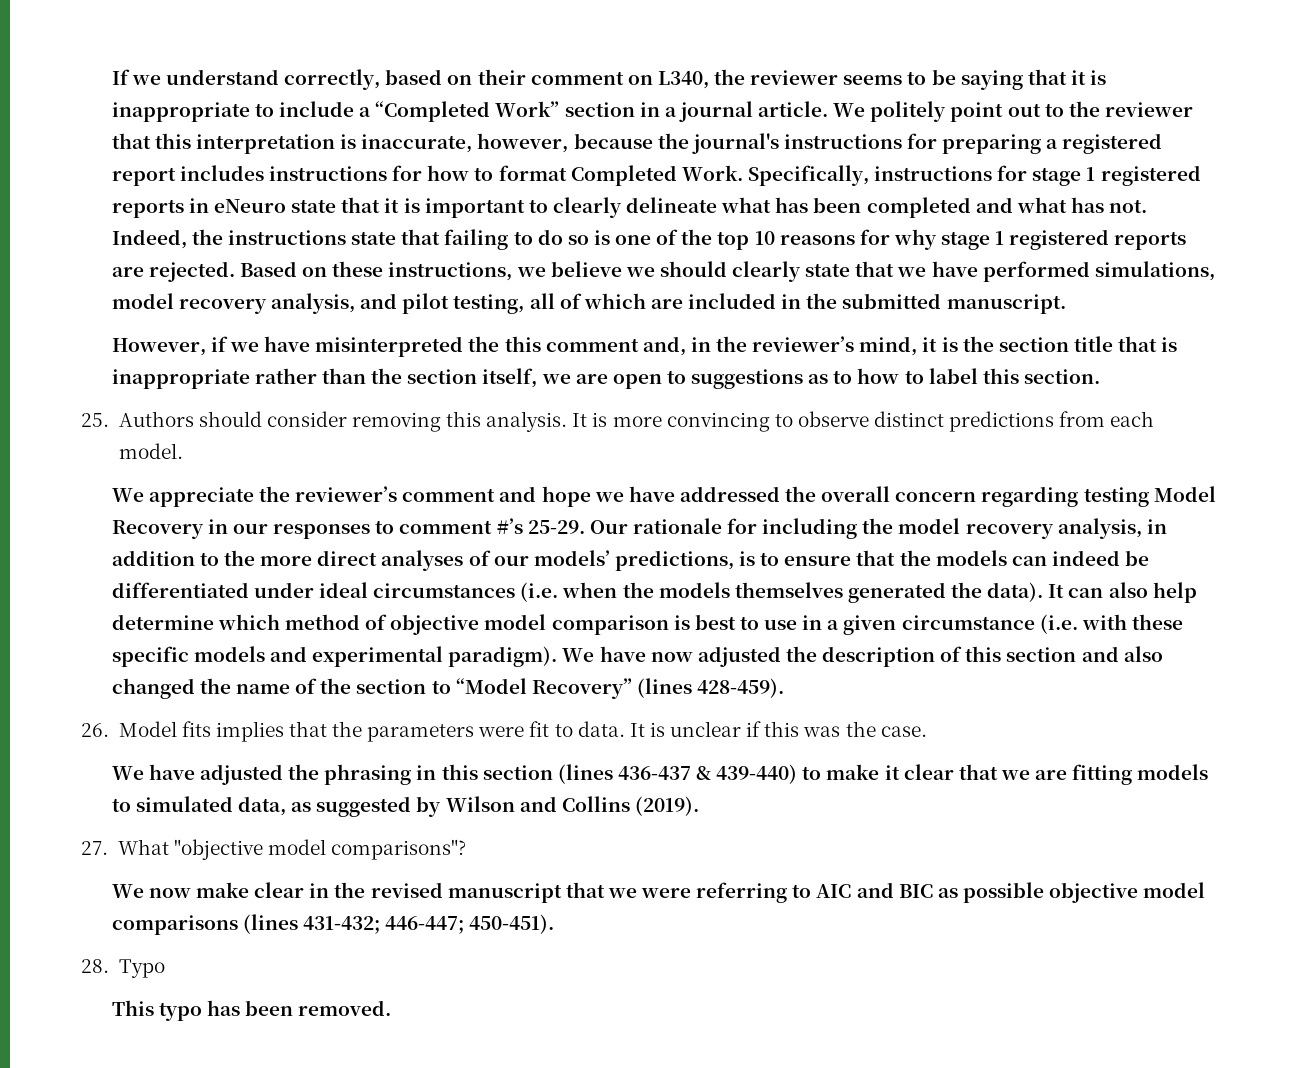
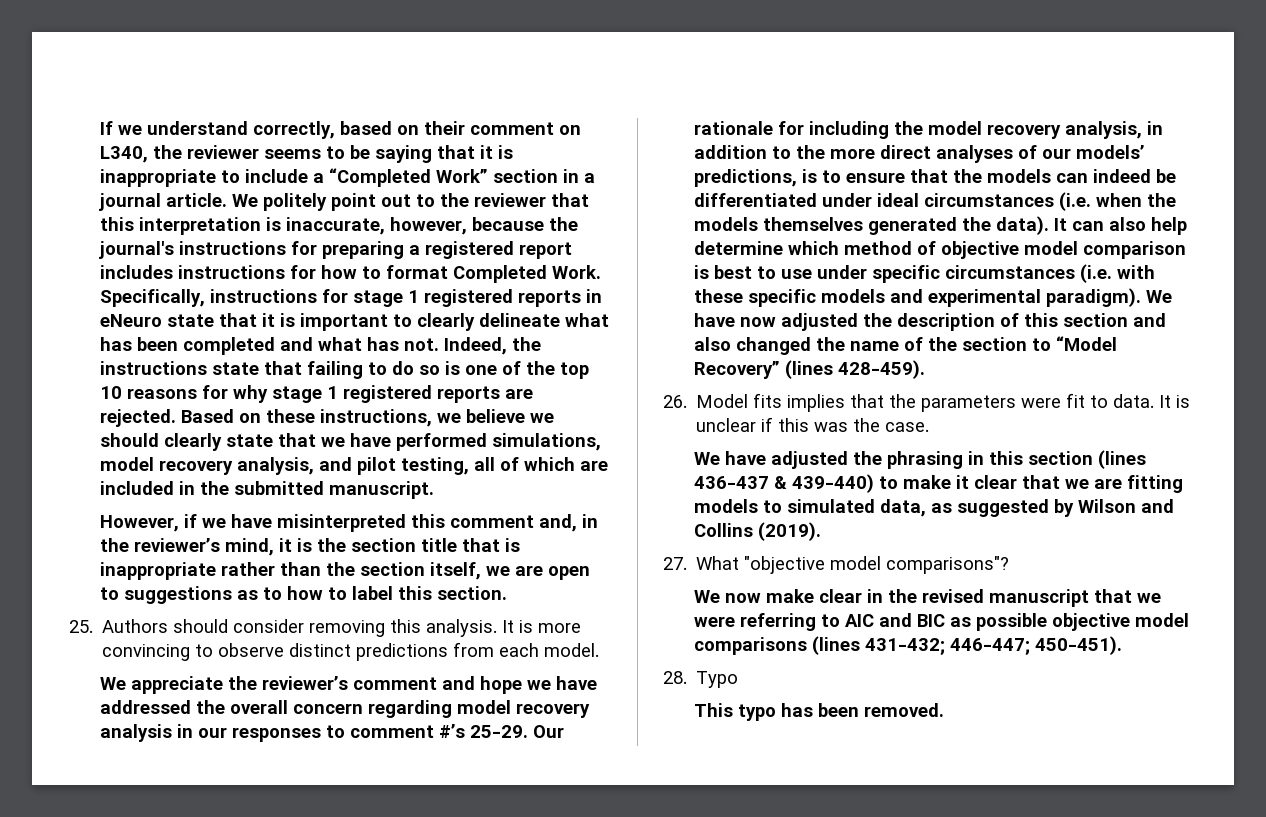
[468,336,500,352] the -> (406, 523) none
[1083,486,1216,507] [111,520,204,539] testing Model Recovery -> [456,700,590,718] [99,724,172,742] model recovery analysis
[802,615,1035,635] in a given circumstance -> [816,265,1075,283] under specific circumstances

